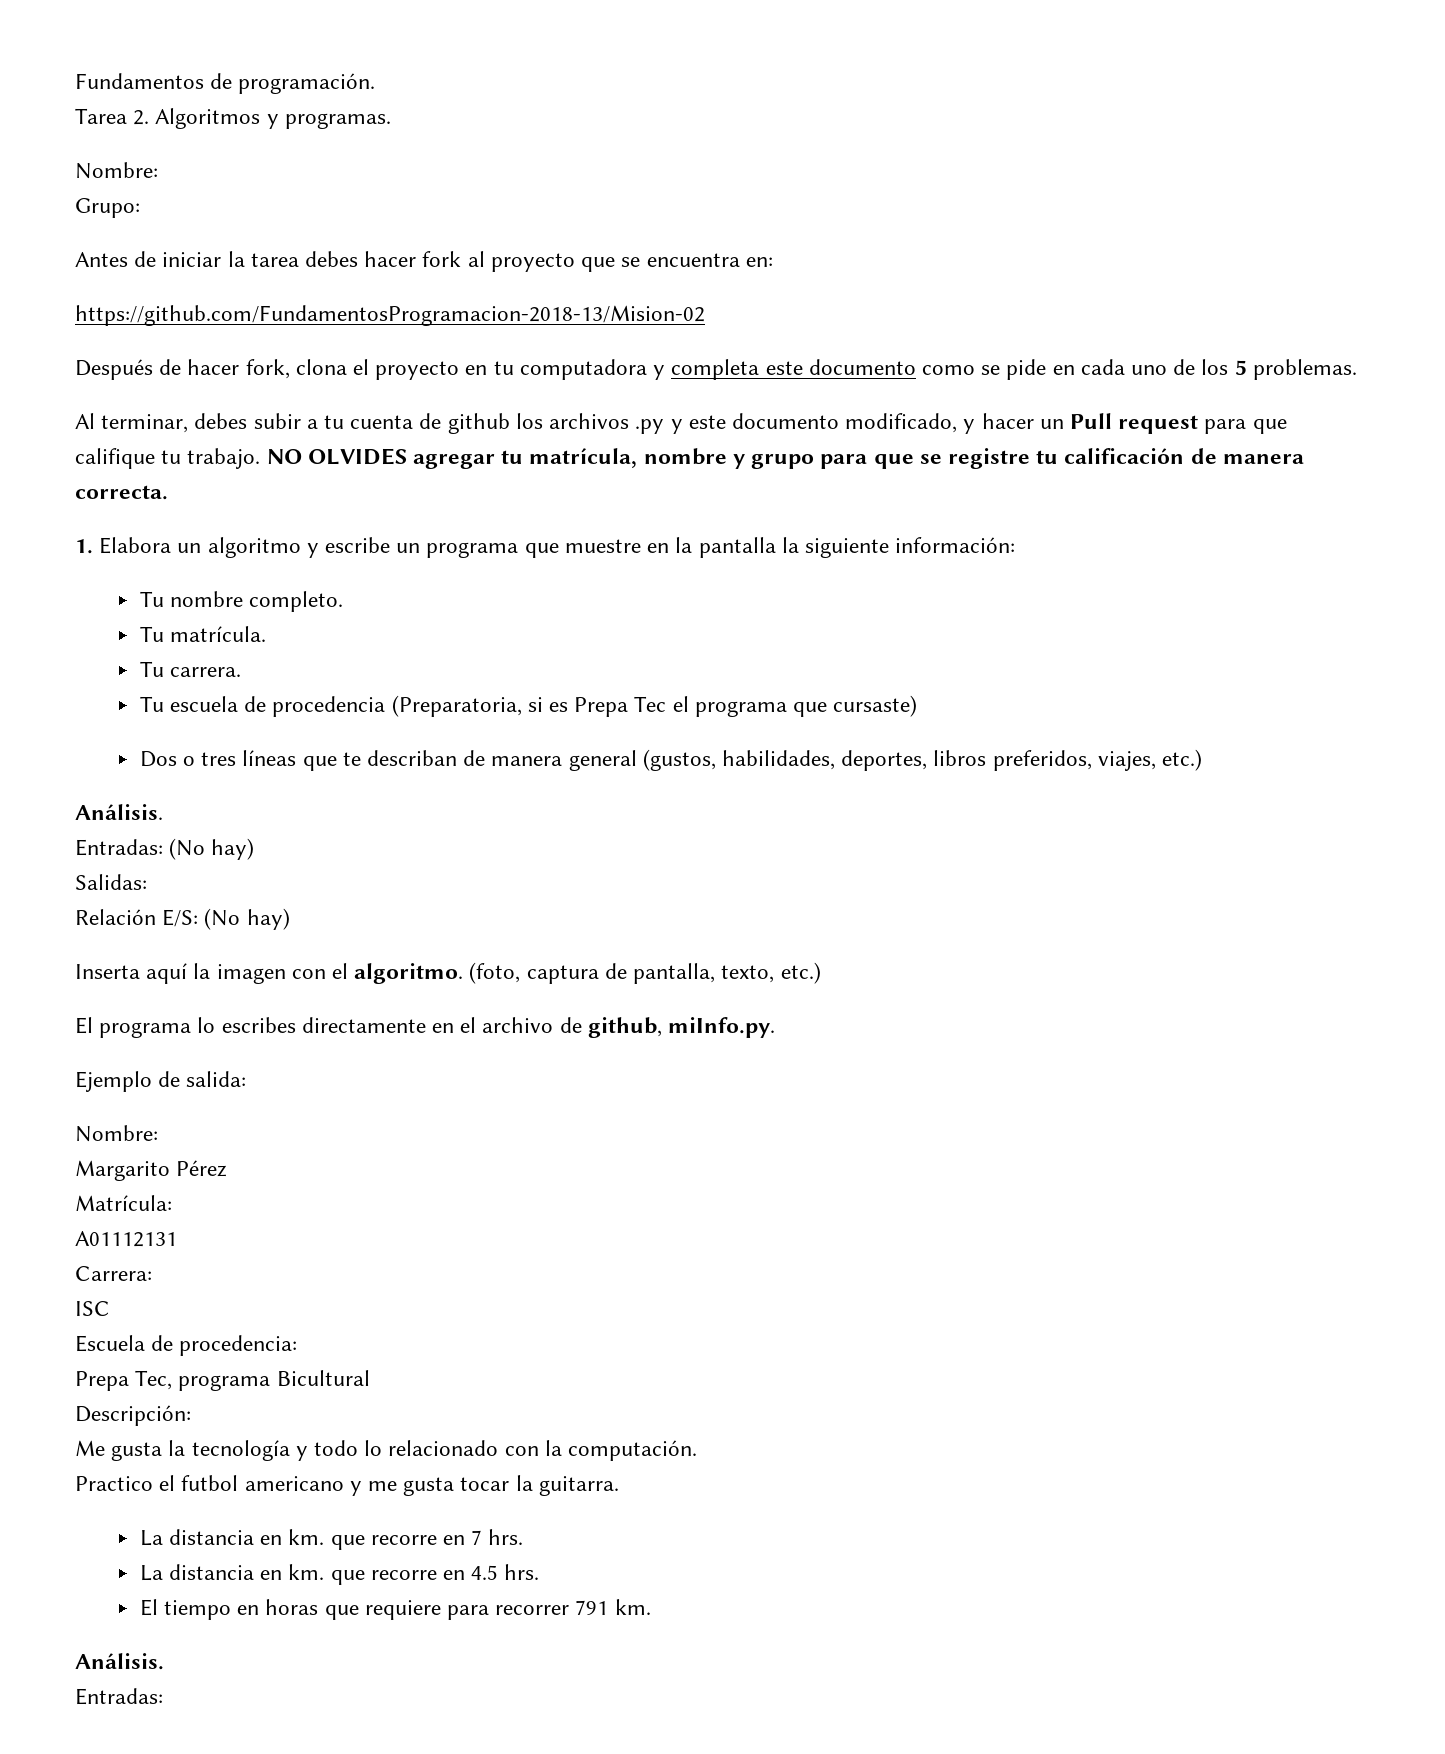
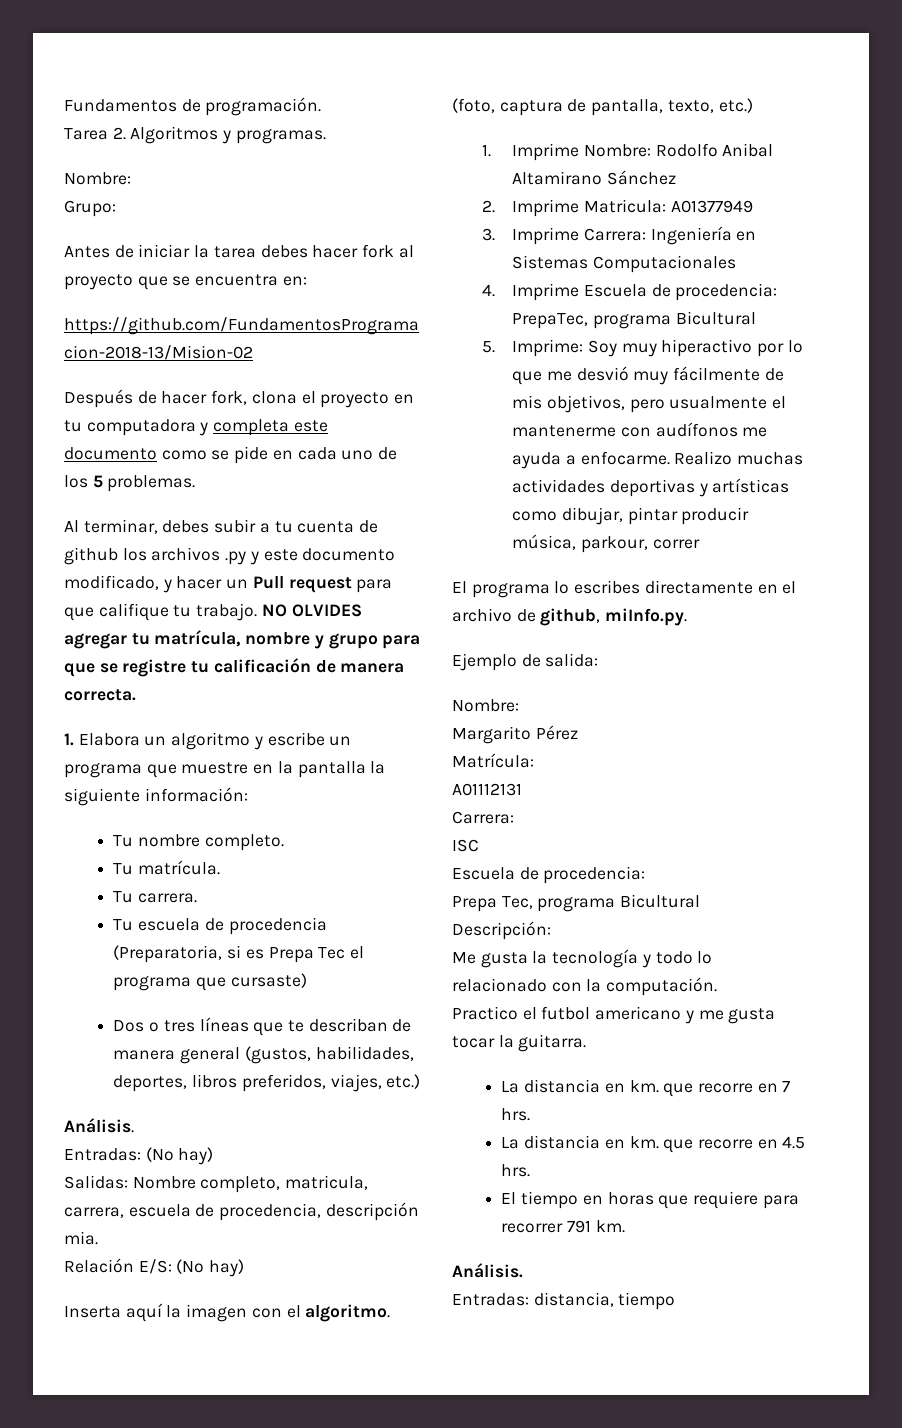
(147, 882) none -> [132,1175,369,1193] [64,1202,419,1221] [64,1231,98,1245] Nombre completo, matricula, carrera, escuela de procedencia, descripción mia.
(821, 973) none -> [482,143,774,161] [512,170,676,185] [482,199,753,217] [482,226,757,245] [512,255,736,273] [482,283,778,301] [512,311,756,329] [482,339,803,357] [512,366,784,385] [512,395,787,413] [512,422,768,437] [512,451,804,469] [512,478,790,497] [512,507,750,525] [512,534,700,553] // 1. Imprime Nombre: Rodolfo Anibal Altamirano Sánchez // 2. Imprime Matricula: A01377949 // 3. Imprime Carrera: Ingeniería en Sistemas Computacionales // 4. Imprime Escuela de procedencia: PrepaTec, programa Bicultural // 5. Imprime: Soy muy hiperactivo por lo que me desvió muy fácilmente de mis objetivos, pero usualmente el mantenerme con audífonos me ayuda a enfocarme. Realizo muchas actividades deportivas y artísticas como dibujar, pintar producir música, parkour, correr
(163, 1696) none -> [533,1292,676,1310] distancia, tiempo

